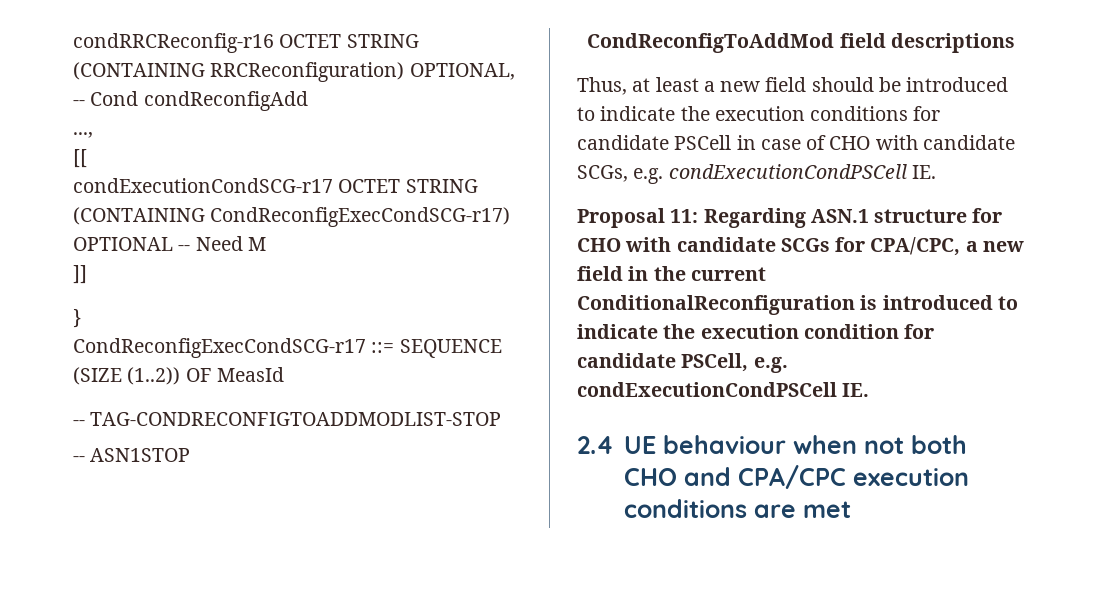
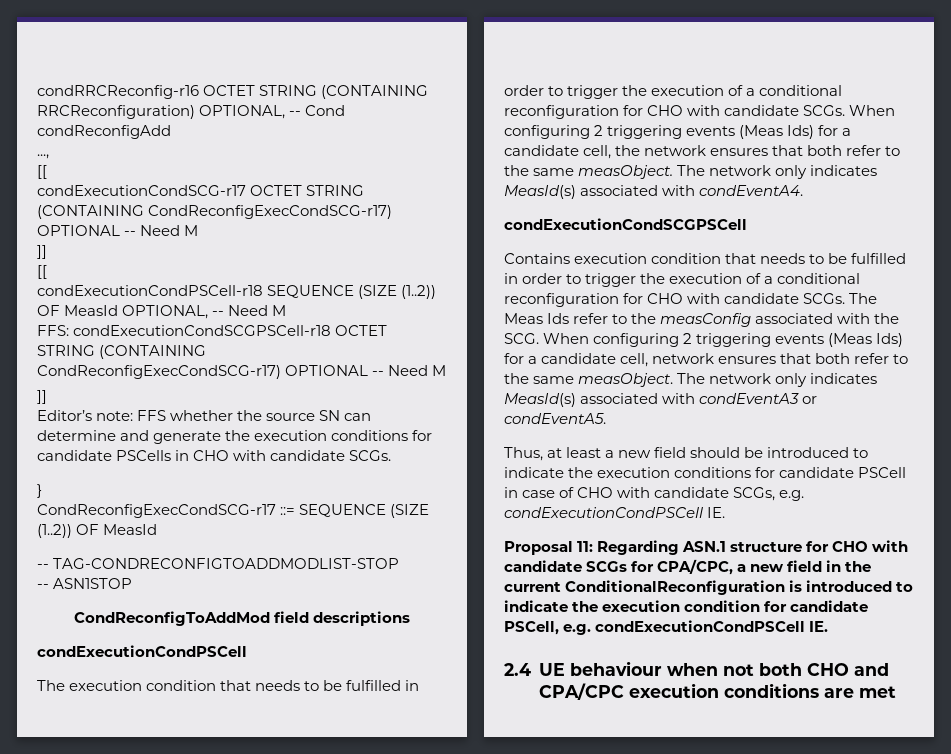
(87, 274) none -> [37,265,47,279] [37,285,437,299] [37,305,287,319] [37,325,388,336] [37,345,207,359] [37,365,447,379] [37,390,47,404] [37,410,372,421] [37,430,433,444] [37,450,392,461] // [[ // condExecutionCondPSCell-r18 SEQUENCE (SIZE (1..2)) OF MeasId OPTIONAL, -- Need M // FFS: condExecutionCondSCGPSCell-r18 OCTET STRING (CONTAINING CondReconfigExecCondSCG-r17) OPTIONAL -- Need M // ]] // Editor’s note: FFS whether the source SN can determine and generate the execution conditions for candidate PSCells in CHO with candidate SCGs.
(1015, 43) none -> [37,645,247,657] [37,680,420,691] [504,85,843,99] [504,105,896,119] [504,125,852,139] [504,145,901,159] [504,165,878,179] [504,185,804,199] [504,218,747,230] [504,253,907,264] [504,273,861,287] [504,293,878,307] [504,313,900,327] [504,333,904,347] [504,353,909,367] [504,373,878,387] [504,393,818,407] [504,413,606,424] // condExecutionCondPSCell // The execution condition that needs to be fulfilled in order to trigger the execution of a conditional reconfiguration for CHO with candidate SCGs. When configuring 2 triggering events (Meas Ids) for a candidate cell, the network ensures that both refer to the same measObject. The network only indicates MeasId(s) associated with condEventA4. // condExecutionCondSCGPSCell // Contains execution condition that needs to be fulfilled in order to trigger the execution of a conditional reconfiguration for CHO with candidate SCGs. The Meas Ids refer to the measConfig associated with the SCG. When configuring 2 triggering events (Meas Ids) for a candidate cell, network ensures that both refer to the same measObject. The network only indicates MeasId(s) associated with condEventA3 or condEventA5.

